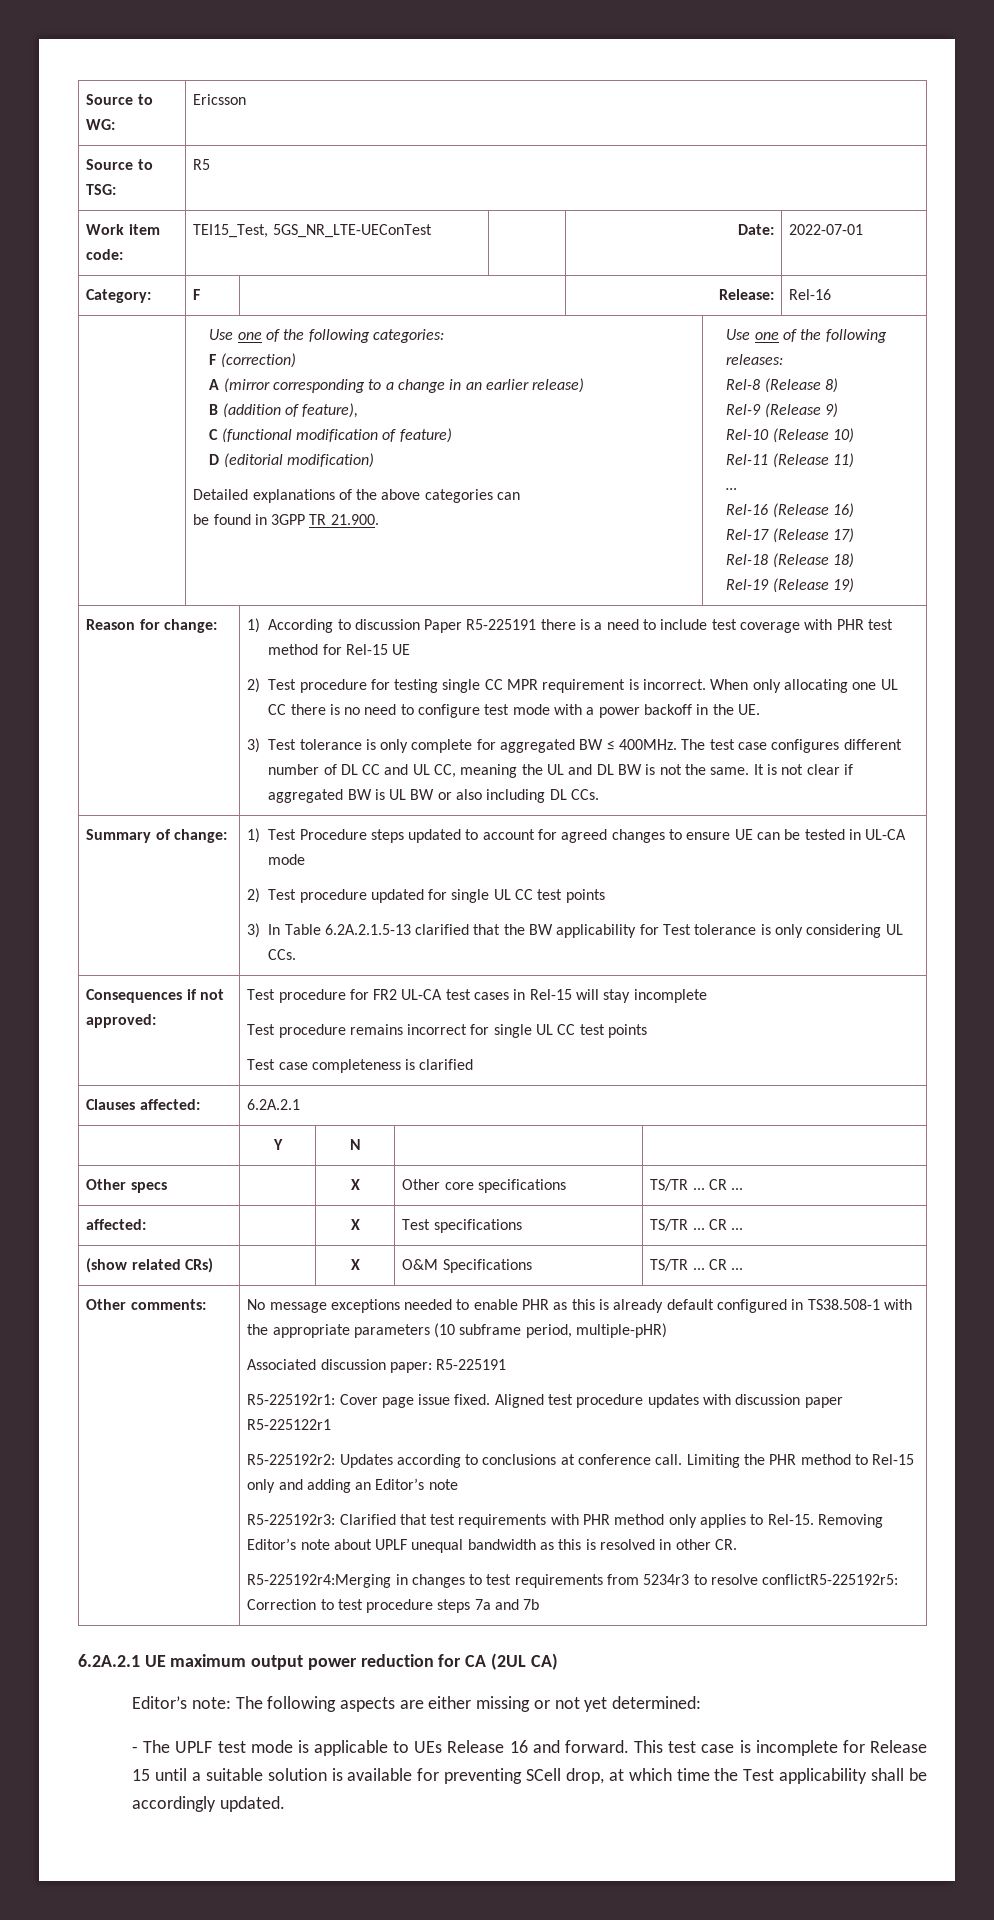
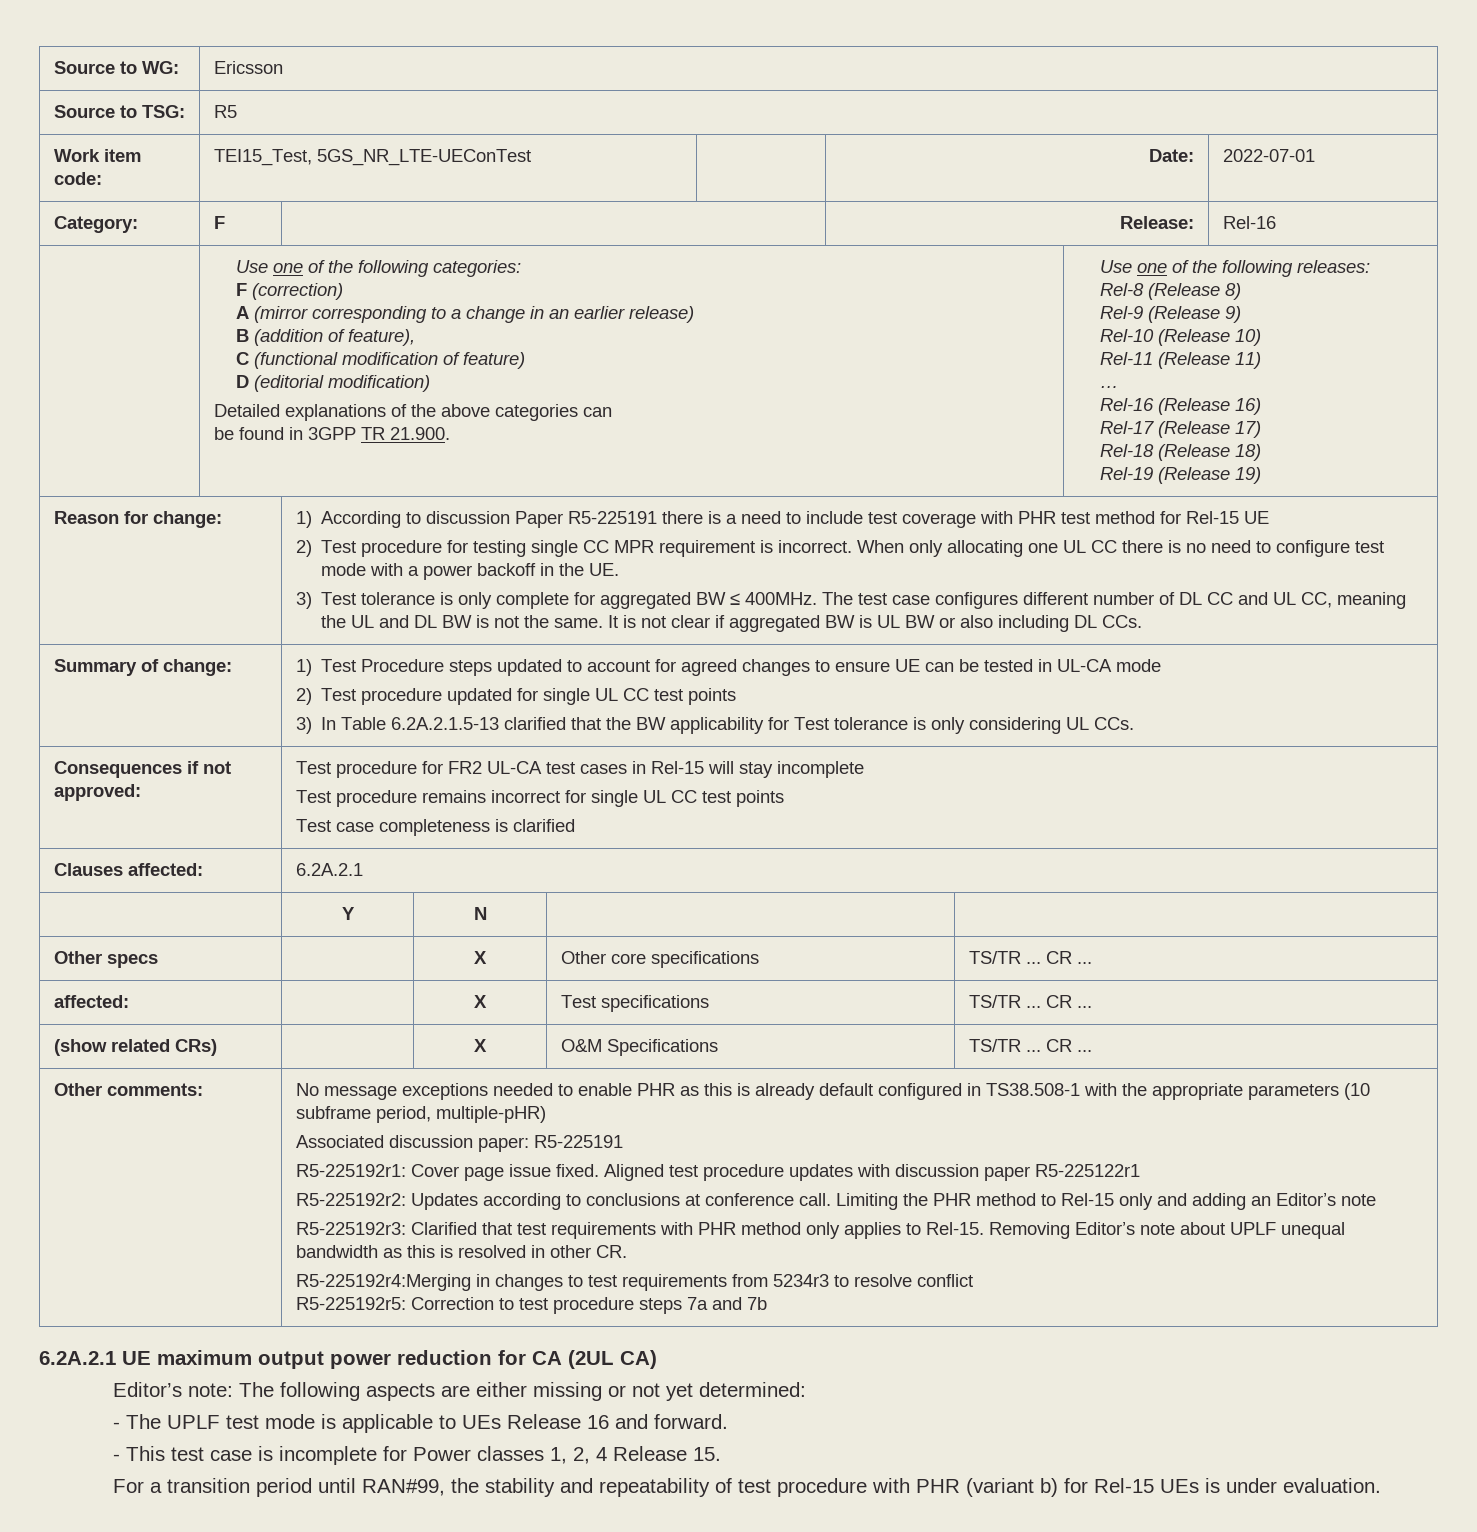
[762,1574,899,1585] conflictR5-225192r5: -> [916,1274,973,1287] [295,1297,406,1310] conflict // R5-225192r5:
(629, 1746) none -> [113,1454,121,1461] // -
[869,1740,927,1753] [132,1768,928,1784] [132,1796,285,1812] Release 15 until a suitable solution is available for preventing SCell drop, at which time the Test applicability shall be accordingly updated. -> [413,1446,722,1464] [113,1478,1382,1497] Power classes 1, 2, 4 Release 15. // For a transition period until RAN#99, the stability and repeatability of test procedure with PHR (variant b) for Rel-15 UEs is under evaluation.

